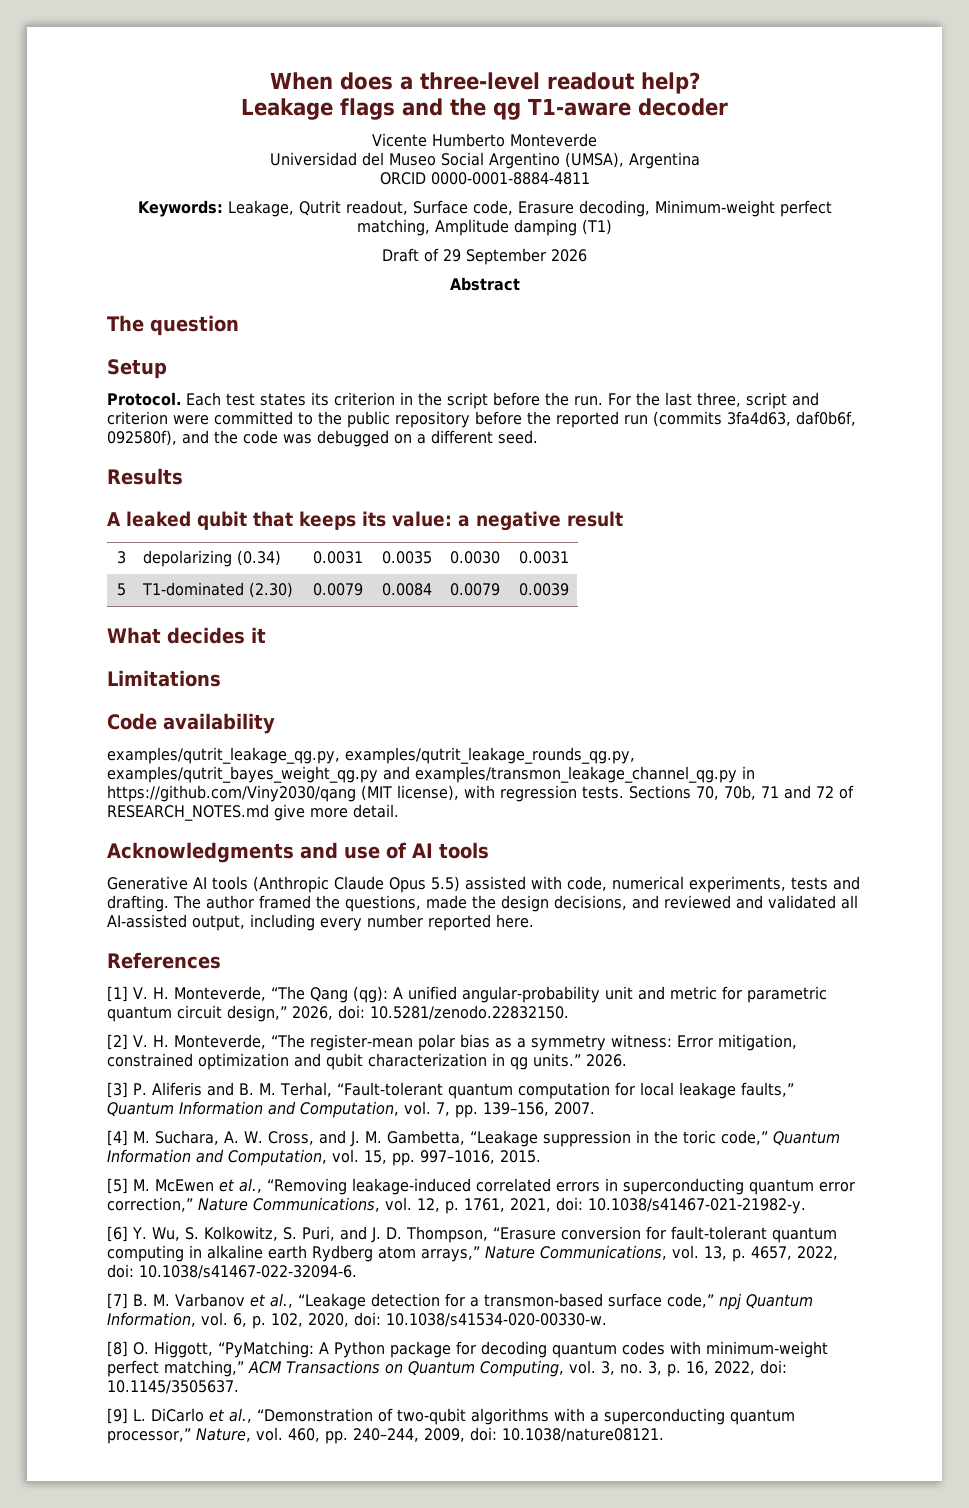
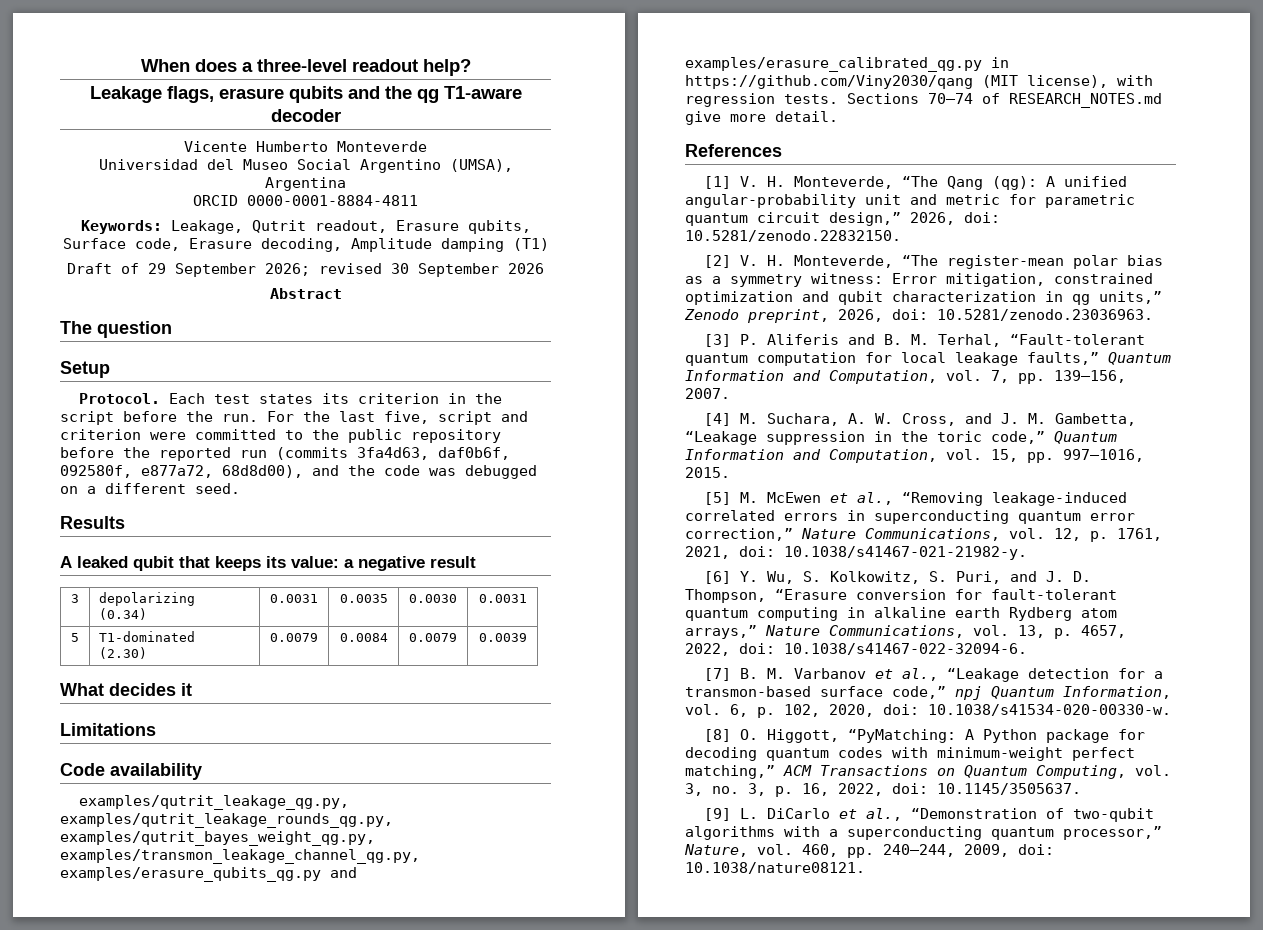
[340,98,395,120] flags -> [166,86,343,103] flags, erasure qubits
(408, 207) none -> [395,220,531,234] Erasure qubits,
[654,200,832,217] [357,219,430,236] Minimum-weight perfect matching, -> (342, 245) none
(546, 256) none -> [265,263,499,277] 2026; revised 30 September
[697,392,741,407] three, -> [384,411,429,424] five,
[107,430,177,446] 092580f), -> [60,465,303,478] 092580f, e877a72, 68d8d00),
[107,766,737,783] examples/qutrit_bayes_weight_qg.py and examples/transmon_leakage_channel_qg.py -> [60,831,375,846] [60,849,420,864] [60,867,357,882] [685,57,982,72] examples/qutrit_bayes_weight_qg.py, examples/transmon_leakage_channel_qg.py, examples/erasure_qubits_qg.py and examples/erasure_calibrated_qg.py
[696,785,834,800] 70, 70b, 71 and 72 -> [928,93,973,104] 70–74
[107,842,489,863] [107,876,860,893] [107,895,858,912] [107,914,534,931] // Acknowledgments and use of AI tools // Generative AI tools (Anthropic Claude Opus 5.5) assisted with code, numerical experiments, tests and drafting. The author framed the questions, made the design decisions, and reviewed and validated all AI-assisted output, including every number reported here. -> (838, 116) none
[533,1053,627,1067] units.” 2026. -> [1099,291,1162,304] [684,309,1153,323] units,” Zenodo preprint, 2026, doi: 10.5281/zenodo.23036963.

